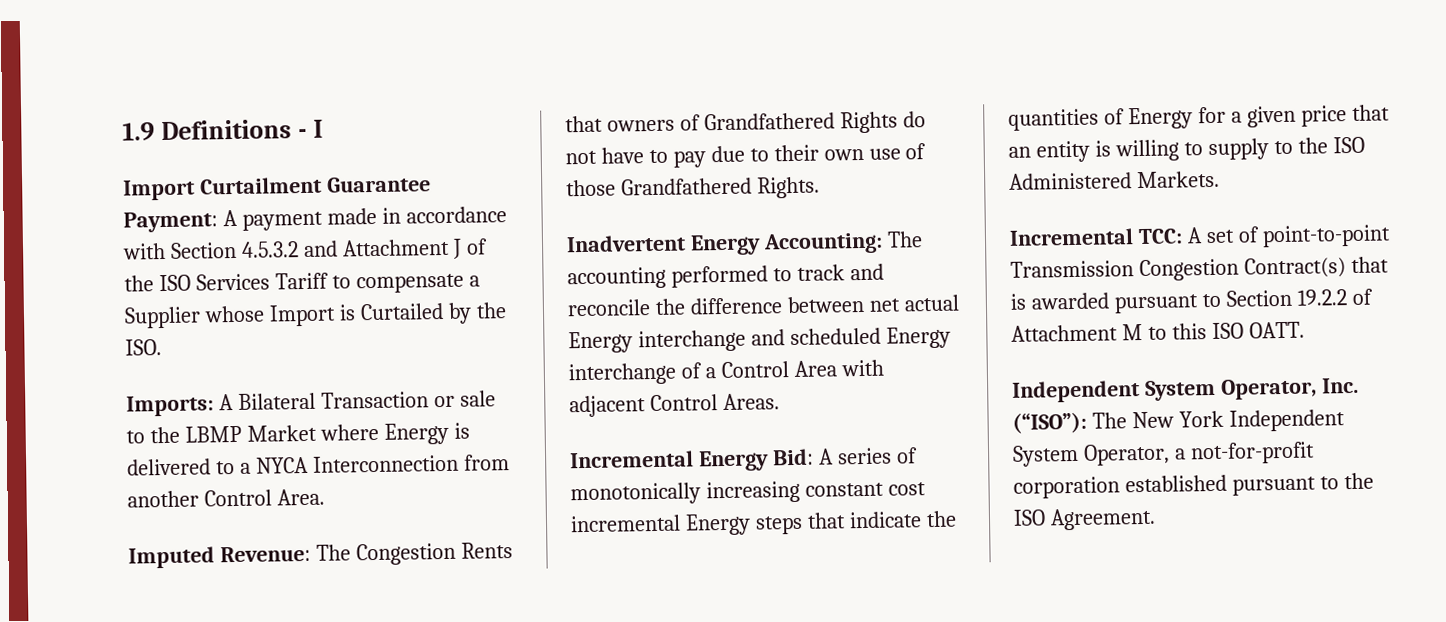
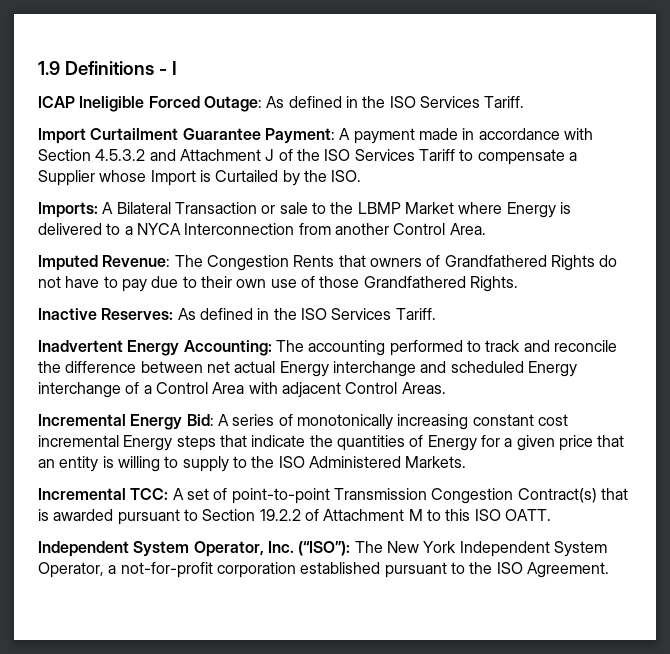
(323, 128) none -> [38,96,525,112] // ICAP Ineligible Forced Outage: As defined in the ISO Services Tariff.
(820, 187) none -> [38,308,436,320] // Inactive Reserves: As defined in the ISO Services Tariff.

